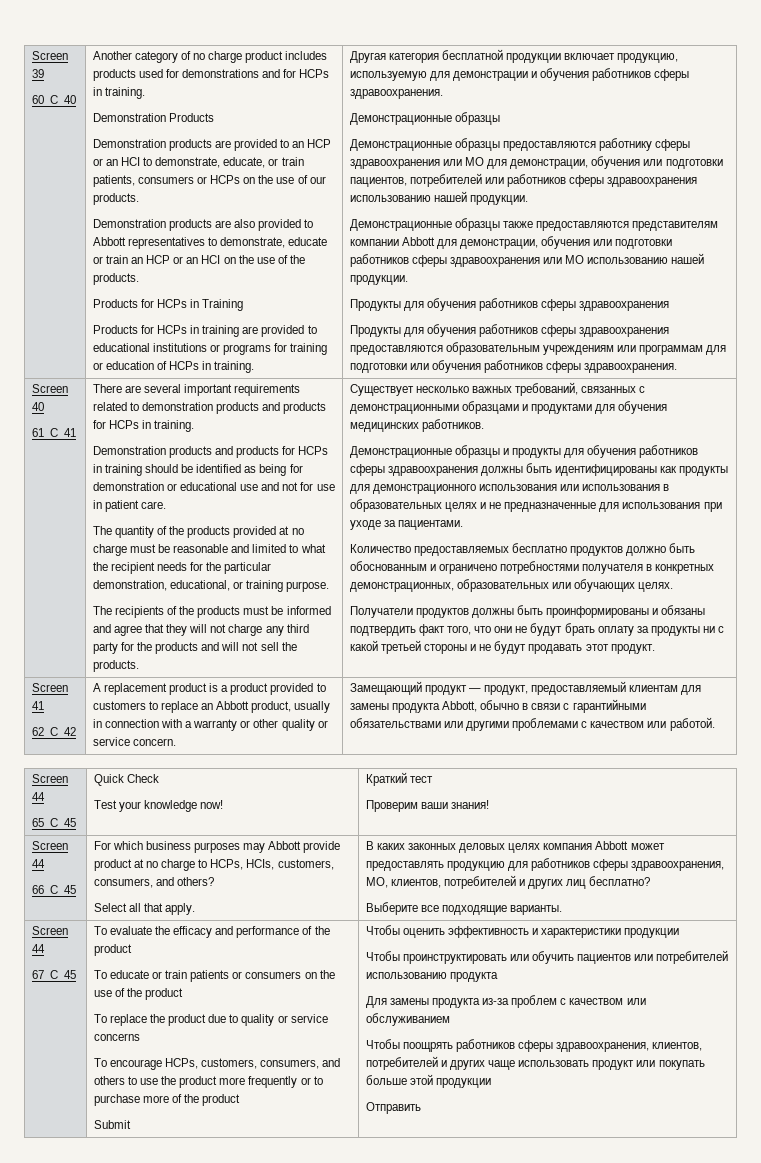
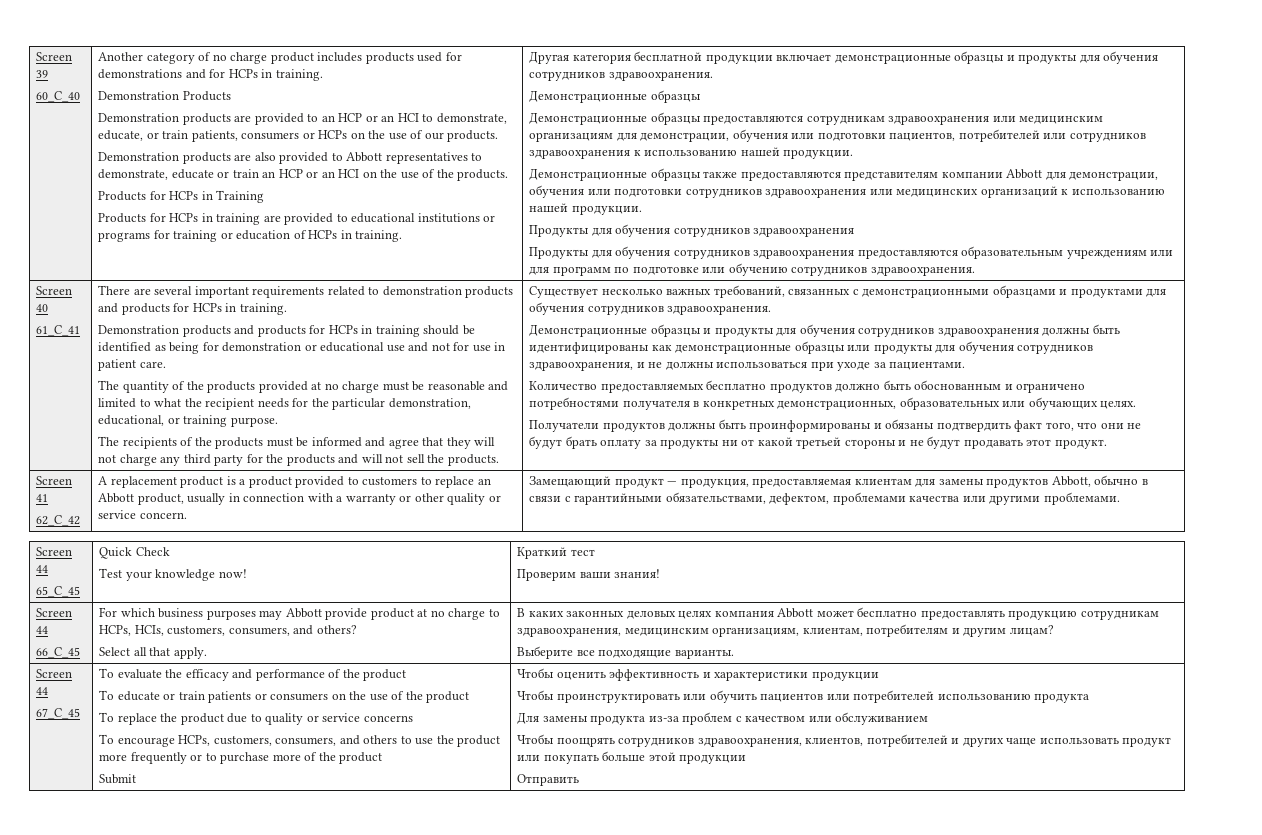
[617,53,679,63] [349,68,690,81] продукцию, используемую для демонстрации и обучения работников сферы -> [834,51,1159,64] [529,71,606,81] демонстрационные образцы и продукты для обучения сотрудников
[599,138,691,151] [349,157,485,169] работнику сферы здравоохранения или МО -> [806,115,1104,125] [529,132,614,142] сотрудникам здравоохранения или медицинским организациям
[507,174,698,187] работников сферы здравоохранения -> [1069,132,1146,142] [529,149,641,159] сотрудников здравоохранения к
[349,254,585,267] работников сферы здравоохранения или МО -> [685,186,1069,198] сотрудников здравоохранения или медицинских организаций к
[479,298,577,311] работников сферы -> [673,227,750,237] сотрудников
[479,324,577,337] работников сферы -> [673,249,750,259] сотрудников
[639,345,727,355] [349,360,582,373] программам для подготовки или обучения работников сферы -> [529,263,868,276] для программ по подготовке или обучению сотрудников
[349,419,484,432] медицинских работников. -> [587,305,772,315] сотрудников здравоохранения.
[639,445,699,458] [349,464,385,476] работников сферы -> [858,327,935,337] сотрудников
[679,466,729,476] [349,484,670,494] [349,499,701,512] продукты для демонстрационного использования или использования в образовательных целях и не предназначенные для использования -> [675,341,1094,354] [529,361,808,371] демонстрационные образцы или продукты для обучения сотрудников здравоохранения, и не должны использоваться
[718,626,725,633] с -> [741,439,755,446] от
[484,681,627,695] продукт, предоставляемый -> [680,478,852,488] продукция, предоставляемая
[391,703,440,713] продукта -> [986,478,1049,488] продуктов
[349,717,715,731] обязательствами или другими проблемами с качеством или работой. -> [665,492,1120,505] обязательствами, дефектом, проблемами качества или другими проблемами.
(665, 846) none -> [857,607,918,617] бесплатно
[508,858,725,871] [365,875,651,889] для работников сферы здравоохранения, МО, клиентов, потребителей и других лиц бесплатно? -> [1080,610,1159,620] [517,624,1054,637] сотрудникам здравоохранения, медицинским организациям, клиентам, потребителям и другим лицам?
[456,1039,554,1052] работников сферы -> [618,737,695,747] сотрудников

